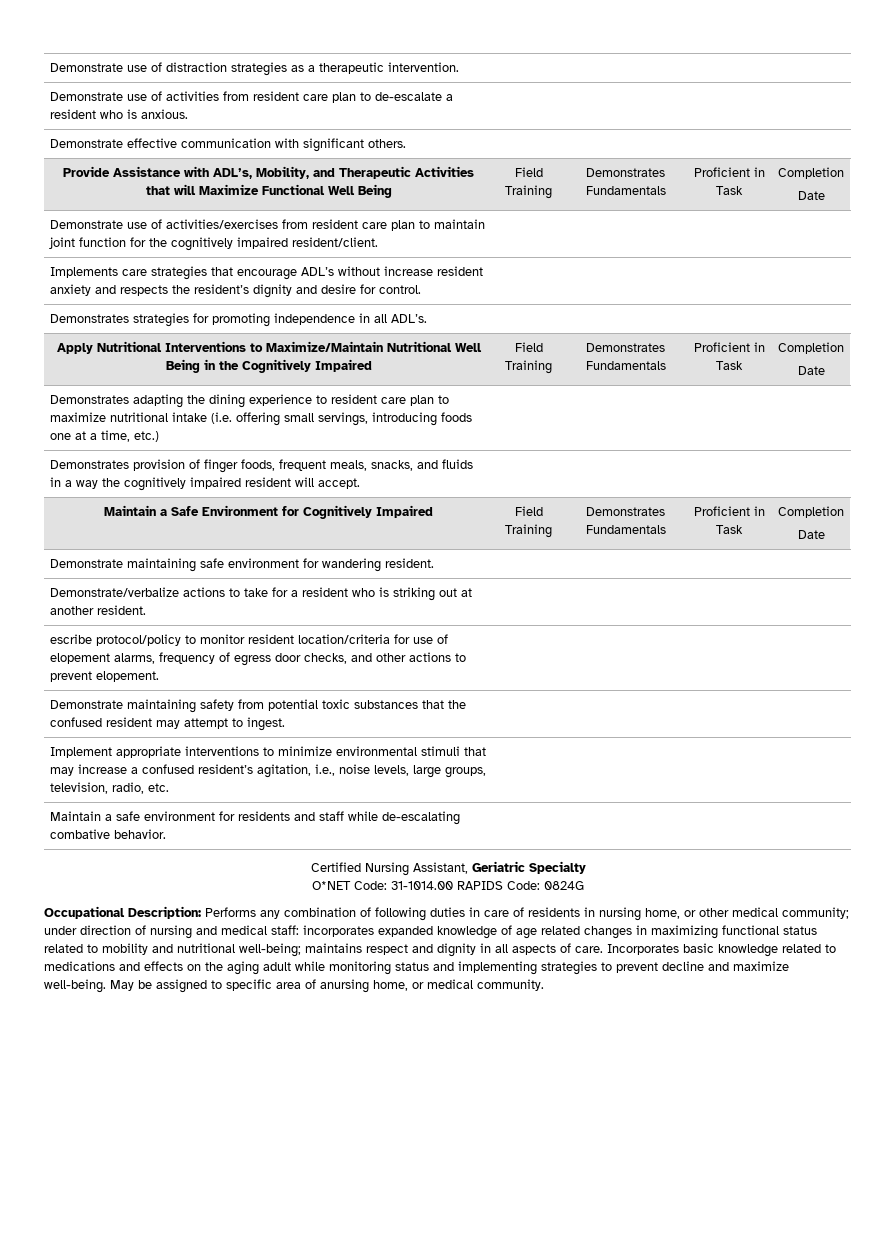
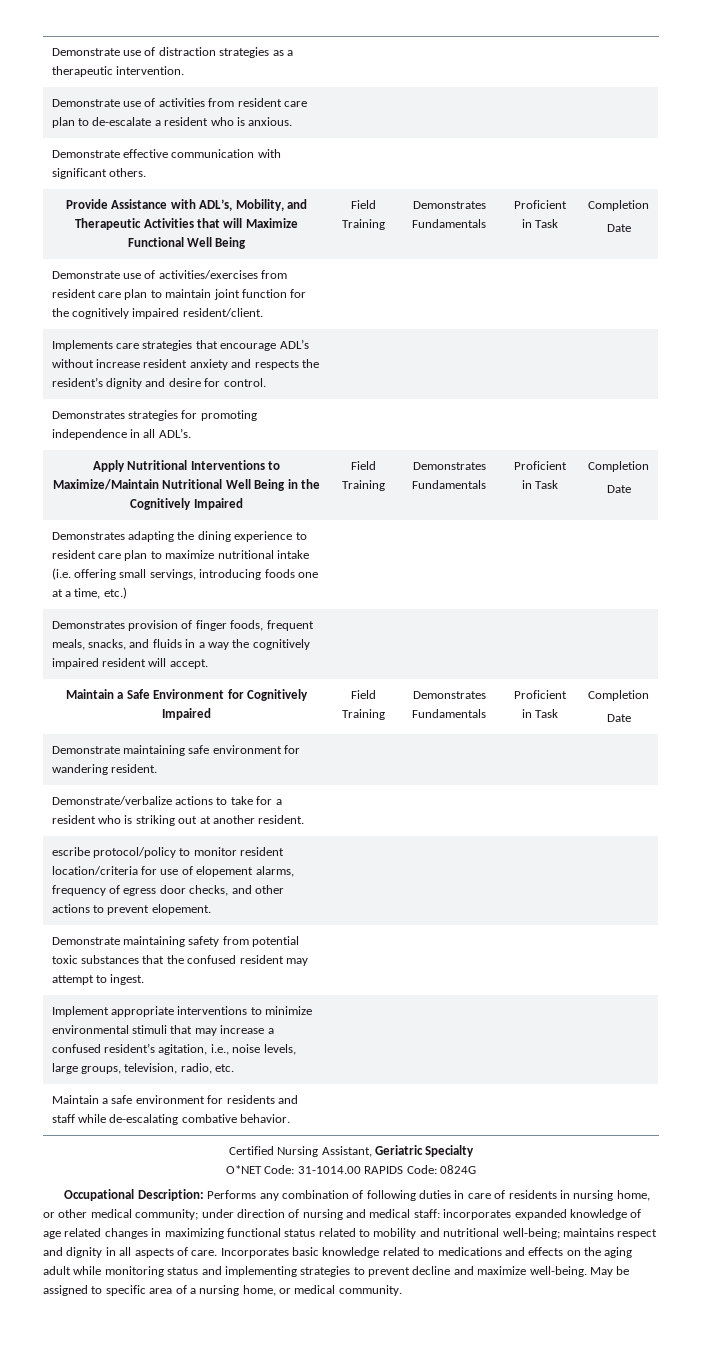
[320,979,369,993] anursing -> [189,1285,240,1296] a nursing

